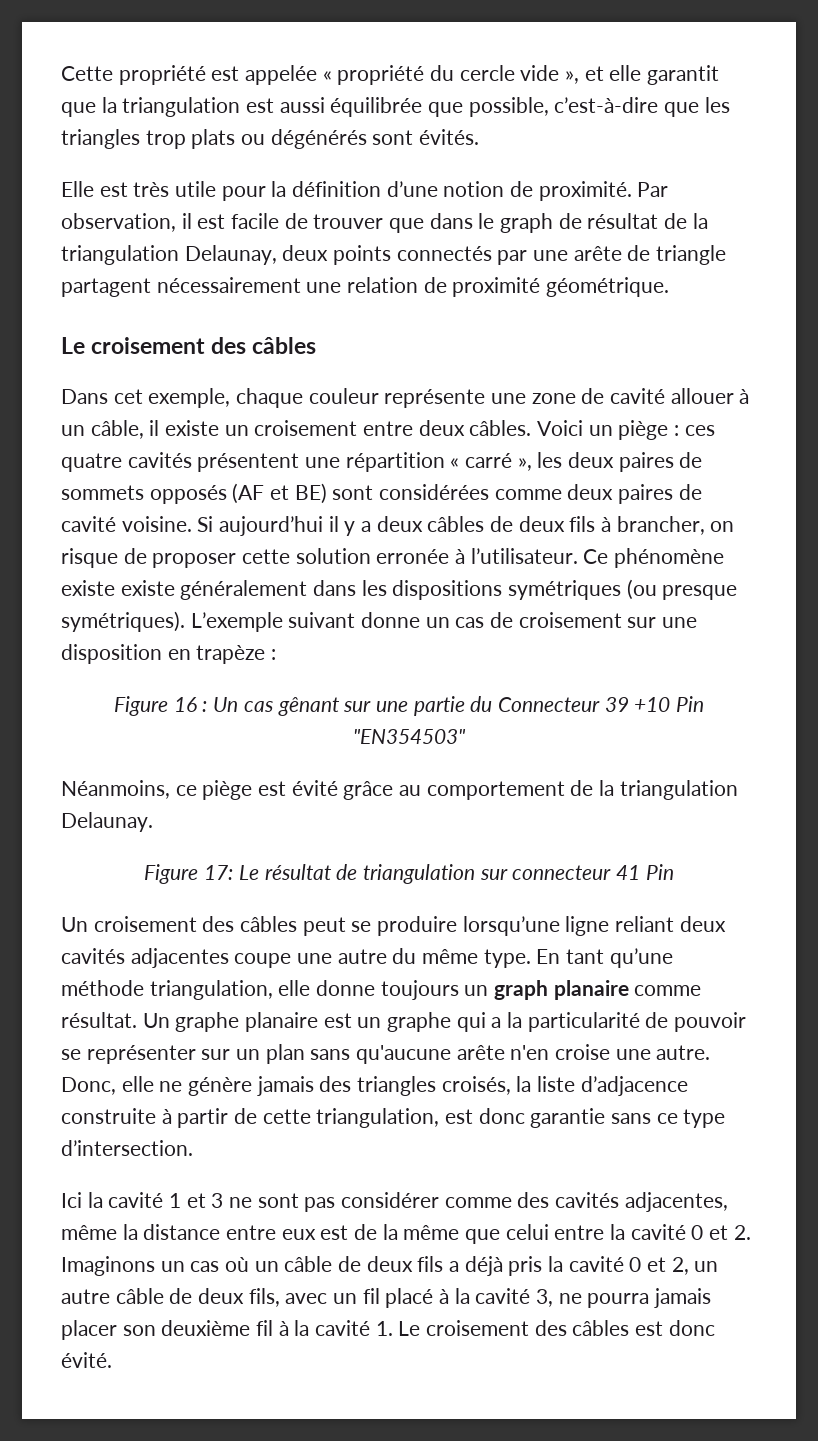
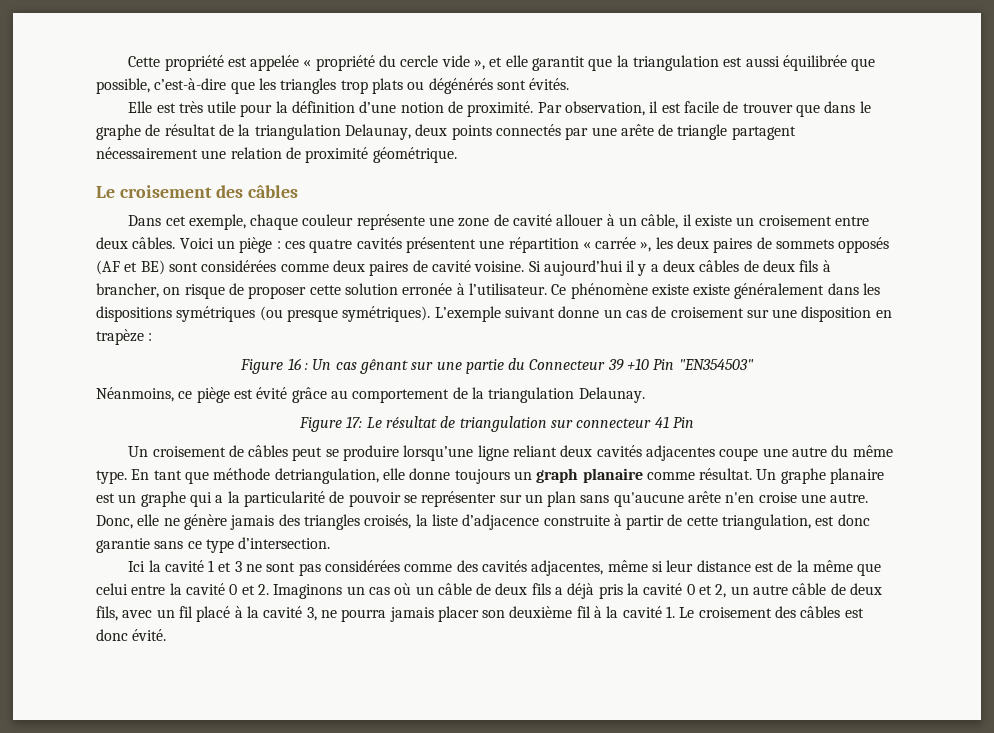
[500,213,554,233] graph -> [96,124,141,140] graphe
[465,453,513,468] carré -> [595,237,637,249] carrée
[202,916,235,932] des -> [228,445,244,457] de
[609,948,673,968] [61,980,273,1000] qu’une méthode triangulation, -> [184,468,379,484] que méthode detriangulation,
[341,1192,440,1208] considérer -> [325,560,401,572] considérées
[122,1224,316,1240] la distance entre eux -> [651,560,751,572] si leur distance

